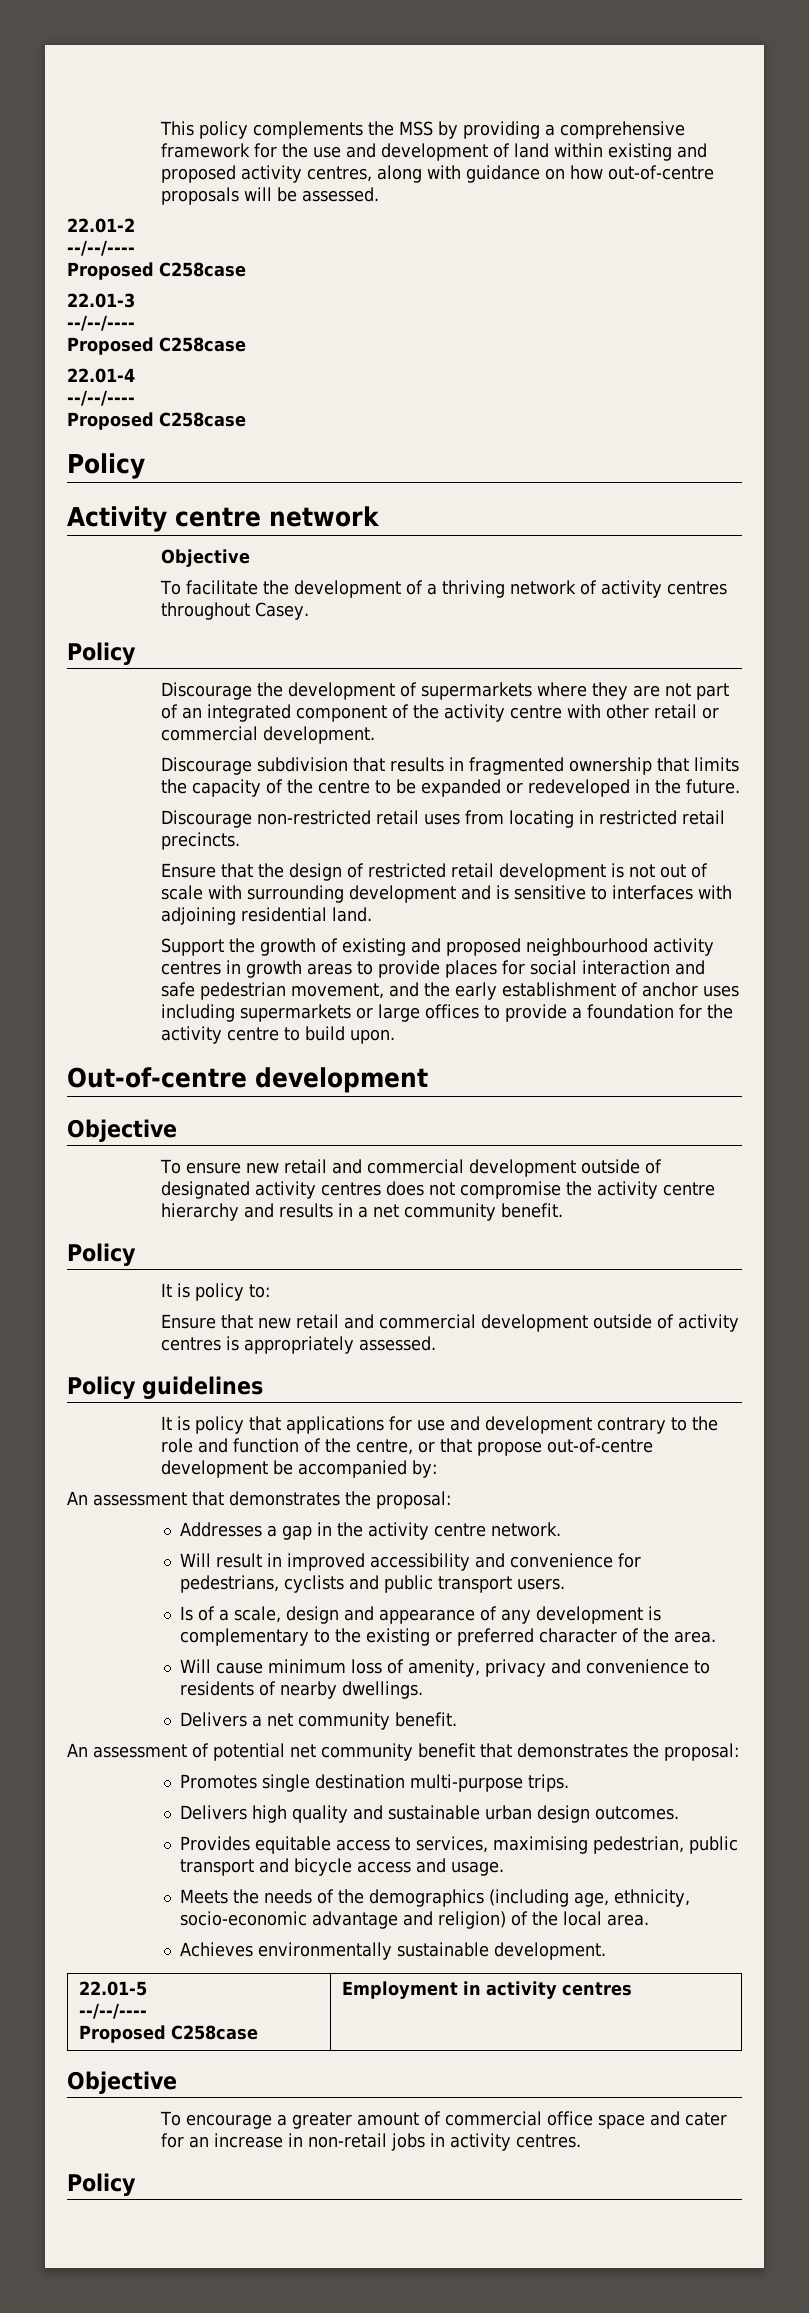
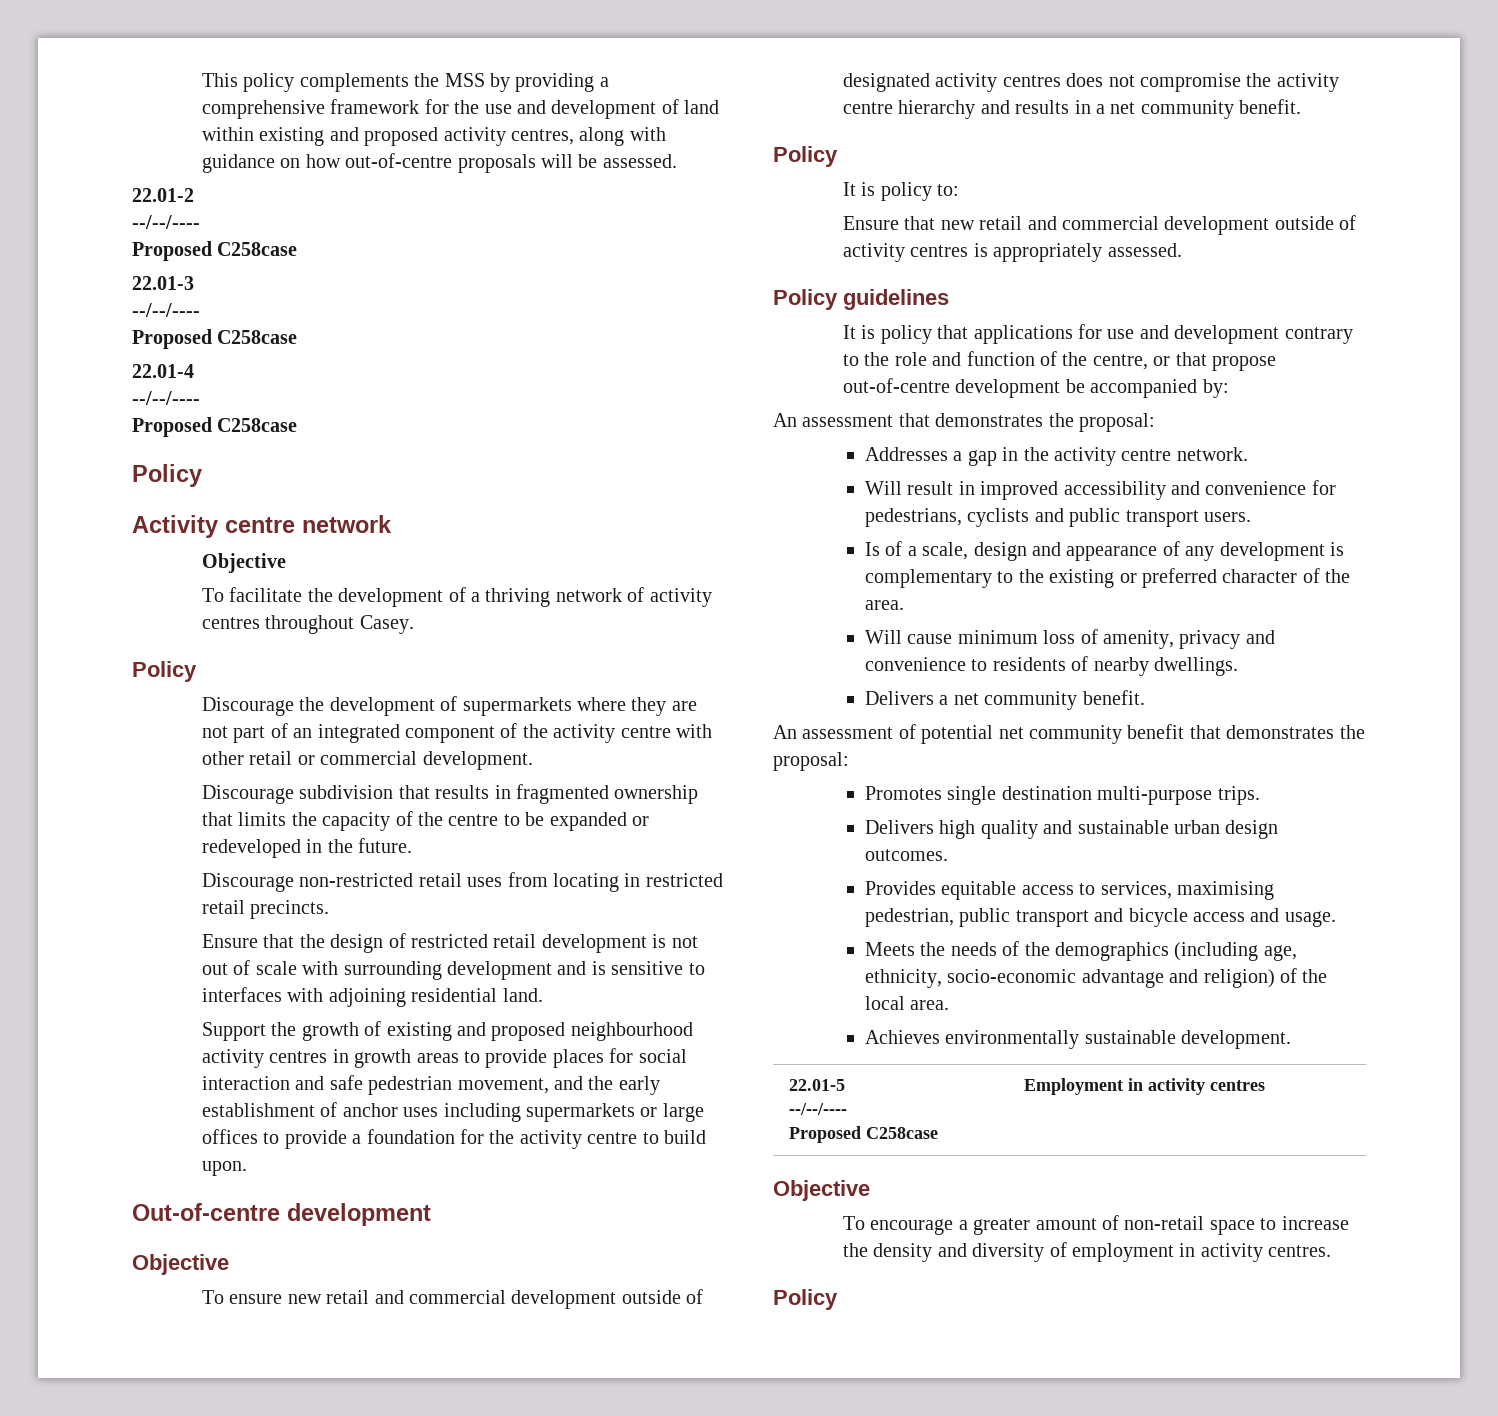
[444,2111,727,2129] [160,2133,425,2151] commercial office space and cater for an increase in non-retail jobs -> [1124,1216,1349,1235] [842,1242,1174,1262] non-retail space to increase the density and diversity of employment

